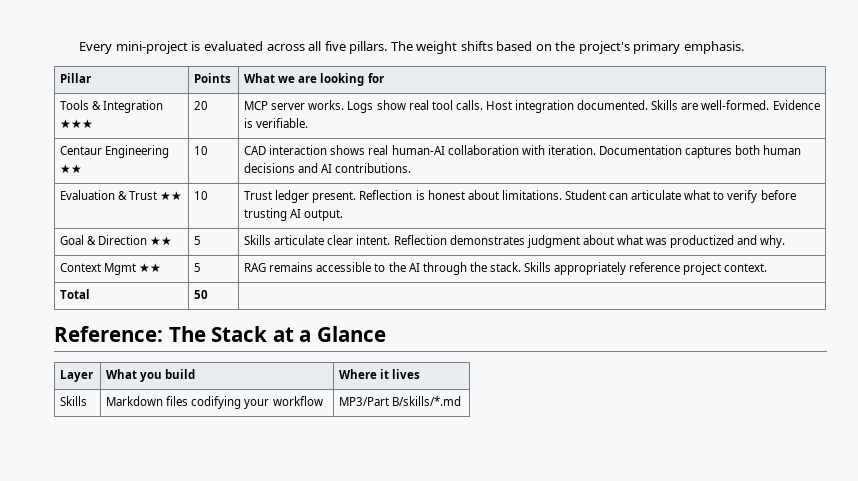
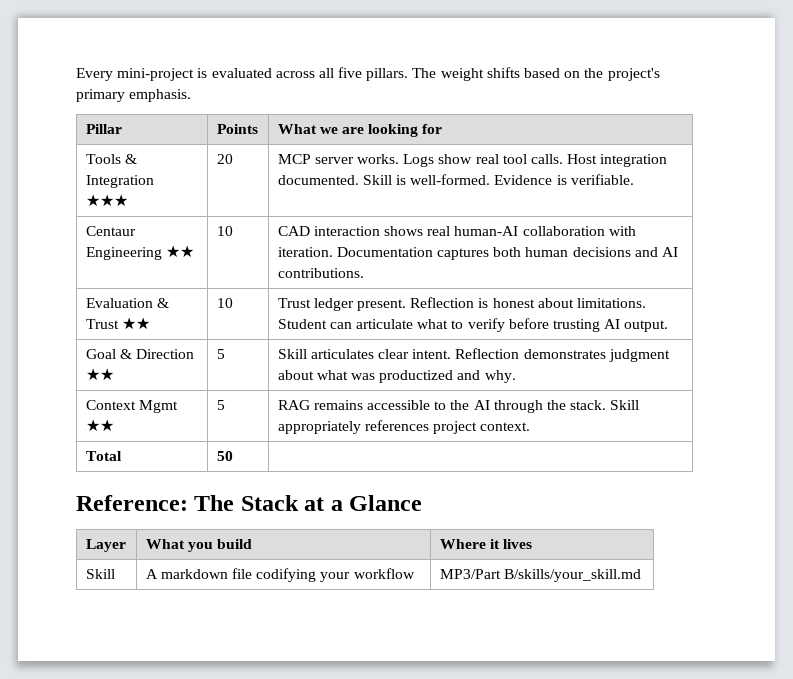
[651,100,699,110] Skills are -> [362,175,407,185] Skill is
[244,235,325,245] Skills articulate -> [277,349,374,359] Skill articulates
[524,262,681,275] Skills appropriately reference -> [610,400,640,410] [277,420,429,434] Skill appropriately references
[60,396,88,406] [106,396,189,406] Skills | Markdown files -> [85,569,115,579] [145,568,253,579] Skill | A markdown file
[392,396,462,406] B/skills/*.md -> [503,569,641,582] B/skills/your_skill.md

